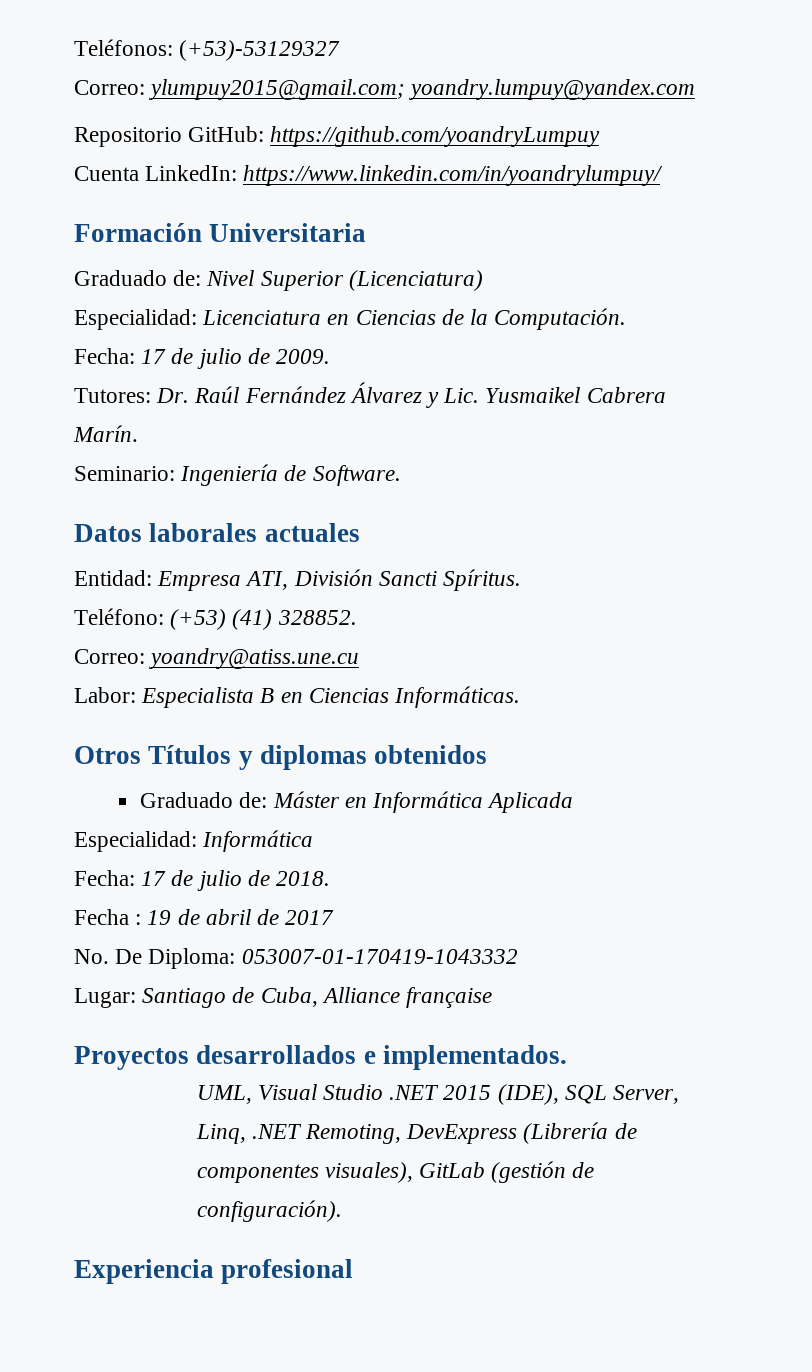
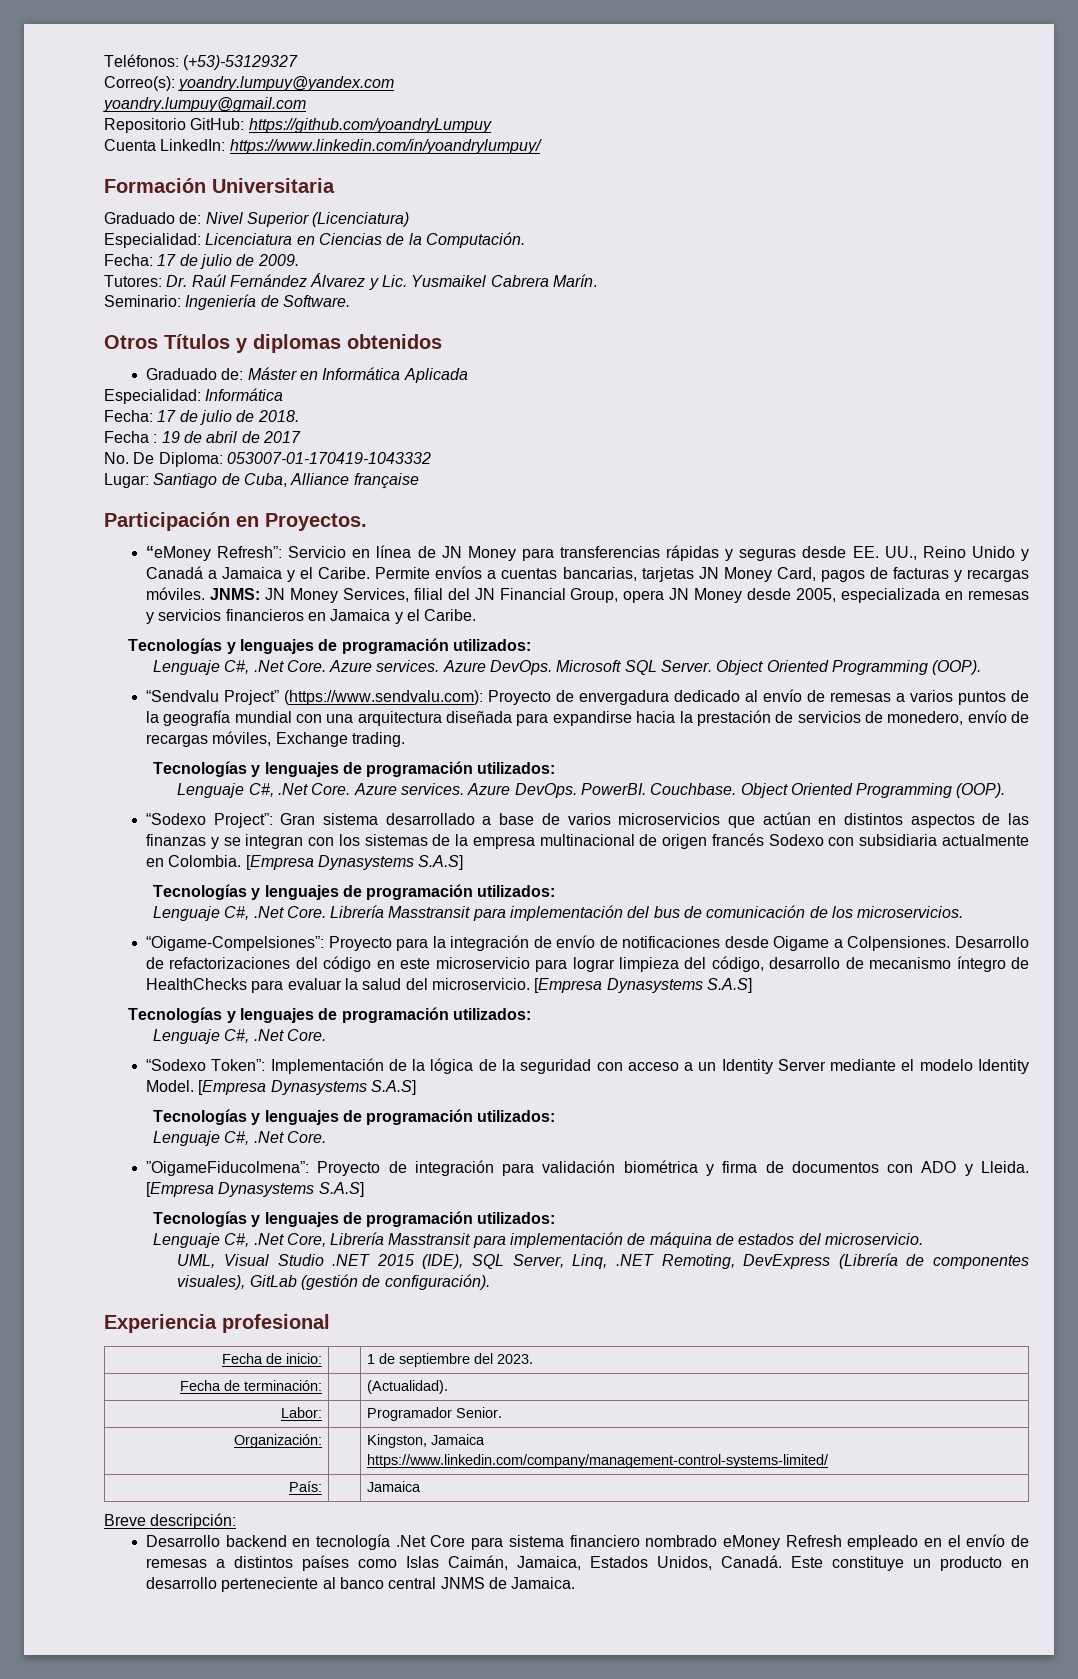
[74,79,406,100] Correo: ylumpuy2015@gmail.com; -> [104,76,175,91] Correo(s):
(696, 89) none -> [103,97,306,112] // yoandry.lumpuy@gmail.com
[74,523,360,542] [74,569,522,591] [74,608,357,630] [74,648,360,669] [74,686,521,708] // Datos laborales actuales // Entidad: Empresa ATI, División Sancti Spíritus. // Teléfono: (+53) (41) 328852. // Correo: yoandry@atiss.une.cu // Labor: Especialista B en Ciencias Informáticas. -> (350, 301) none
[74,1045,567,1070] Proyectos desarrollados e implementados. -> [104,512,367,531] [146,545,1029,561] [146,566,1029,582] [146,587,1030,603] [146,609,477,624] [128,638,532,654] [152,660,982,675] [146,689,1030,705] [146,710,1030,726] [146,731,405,747] [152,761,556,777] [177,783,1006,798] [146,812,1030,828] [146,833,1029,849] [146,855,464,870] [152,884,556,900] [152,905,964,921] [146,935,1030,951] [146,956,1030,972] [146,978,752,993] [128,1007,532,1023] [152,1029,326,1044] [146,1058,1029,1074] [146,1080,416,1095] [152,1109,556,1125] [152,1131,326,1146] [146,1160,1029,1176] [146,1182,364,1197] [152,1211,556,1227] [152,1232,924,1248] Participación en Proyectos. // “eMoney Refresh”: Servicio en línea de JN Money para transferencias rápidas y seguras desde EE. UU., Reino Unido y Canadá a Jamaica y el Caribe. Permite envíos a cuentas bancarias, tarjetas JN Money Card, pagos de facturas y recargas móviles. JNMS: JN Money Services, filial del JN Financial Group, opera JN Money desde 2005, especializada en remesas y servicios financieros en Jamaica y el Caribe. // Tecnologías y lenguajes de programación utilizados: // Lenguaje C#, .Net Core. Azure services. Azure DevOps. Microsoft SQL Server. Object Oriented Programming (OOP). // “Sendvalu Project” (https://www.sendvalu.com): Proyecto de envergadura dedicado al envío de remesas a varios puntos de la geografía mundial con una arquitectura diseñada para expandirse hacia la prestación de servicios de monedero, envío de recargas móviles, Exchange trading. // Tecnologías y lenguajes de programación utilizados: // Lenguaje C#, .Net Core. Azure services. Azure DevOps. PowerBI. Couchbase. Object Oriented Programming (OOP). // “Sodexo Project”: Gran sistema desarrollado a base de varios microservicios que actúan en distintos aspectos de las finanzas y se integran con los sistemas de la empresa multinacional de origen francés Sodexo con subsidiaria actualmente en Colombia. [Empresa Dynasystems S.A.S] // Tecnologías y lenguajes de programación utilizados: // Lenguaje C#, .Net Core. Librería Masstransit para implementación del bus de comunicación de los microservicios. // “Oigame-Compelsiones”: Proyecto para la integración de envío de notificaciones desde Oigame a Colpensiones. Desarrollo de refactorizaciones del código en este microservicio para lograr limpieza del código, desarrollo de mecanismo íntegro de HealthChecks para evaluar la salud del microservicio. [Empresa Dynasystems S.A.S] // Tecnologías y lenguajes de programación utilizados: // Lenguaje C#, .Net Core. // “Sodexo Token”: Implementación de la lógica de la seguridad con acceso a un Identity Server mediante el modelo Identity Model. [Empresa Dynasystems S.A.S] // Tecnologías y lenguajes de programación utilizados: // Lenguaje C#, .Net Core. // ”OigameFiducolmena”: Proyecto de integración para validación biométrica y firma de documentos con ADO y Lleida. [Empresa Dynasystems S.A.S] // Tecnologías y lenguajes de programación utilizados: // Lenguaje C#, .Net Core, Librería Masstransit para implementación de máquina de estados del microservicio.
(354, 1271) none -> [221,1353,322,1364] [367,1353,534,1367] [179,1380,322,1391] [367,1380,449,1394] [280,1407,322,1418] [367,1407,503,1421] [233,1434,322,1448] [367,1434,486,1448] [367,1454,830,1468] [288,1481,322,1492] [367,1481,422,1492] [104,1513,237,1529] [146,1534,1030,1550] [146,1555,1029,1571] [146,1577,576,1592] // Fecha de inicio: | | 1 de septiembre del 2023. // Fecha de terminación: | | (Actualidad). // Labor: | | Programador Senior. // Organización: | | Kingston, Jamaica // https://www.linkedin.com/company/management-control-systems-limited/ // País: | | Jamaica // Breve descripción: // Desarrollo backend en tecnología .Net Core para sistema financiero nombrado eMoney Refresh empleado en el envío de remesas a distintos países como Islas Caimán, Jamaica, Estados Unidos, Canadá. Este constituye un producto en desarrollo perteneciente al banco central JNMS de Jamaica.

